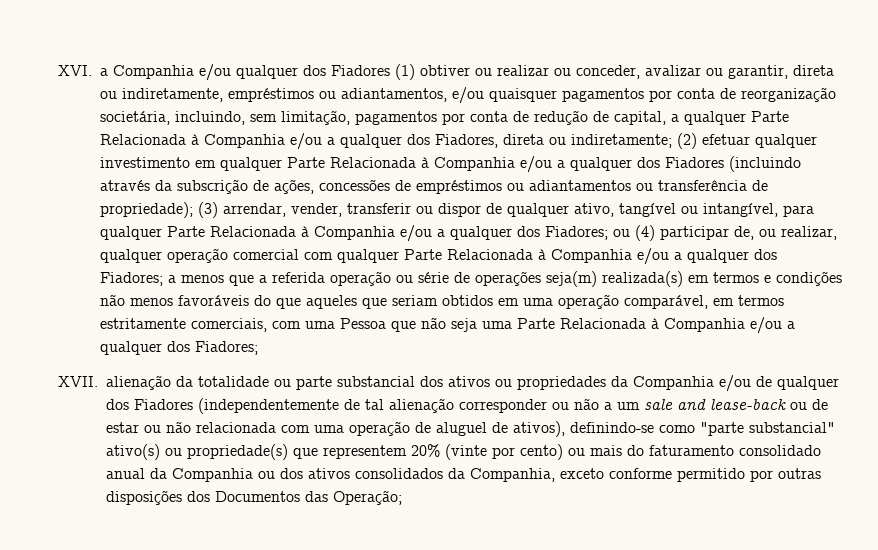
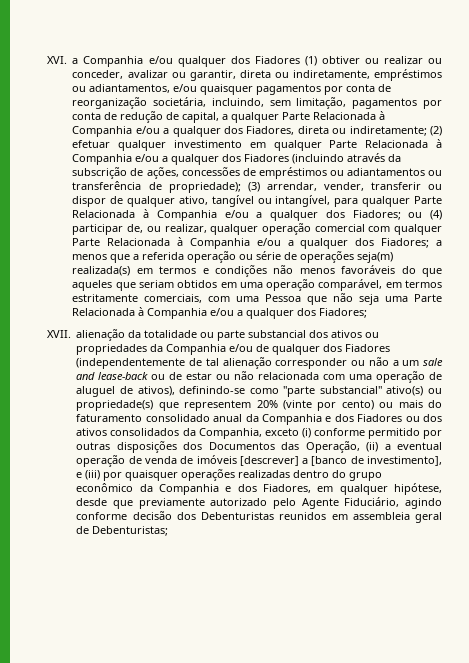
(254, 475) none -> [325,414,403,422] e dos Fiadores
(605, 473) none -> [301,428,311,438] (i)
[333,490,403,505] Operação; -> [305,441,442,453] [76,455,443,467] [76,469,383,481] [76,483,443,495] [76,497,442,509] [76,511,442,523] [76,526,169,536] Operação, (ii) a eventual operação de venda de imóveis [descrever] a [banco de investimento], e (iii) por quaisquer operações realizadas dentro do grupo econômico da Companhia e dos Fiadores, em qualquer hipótese, desde que previamente autorizado pelo Agente Fiduciário, agindo conforme decisão dos Debenturistas reunidos em assembleia geral de Debenturistas;

